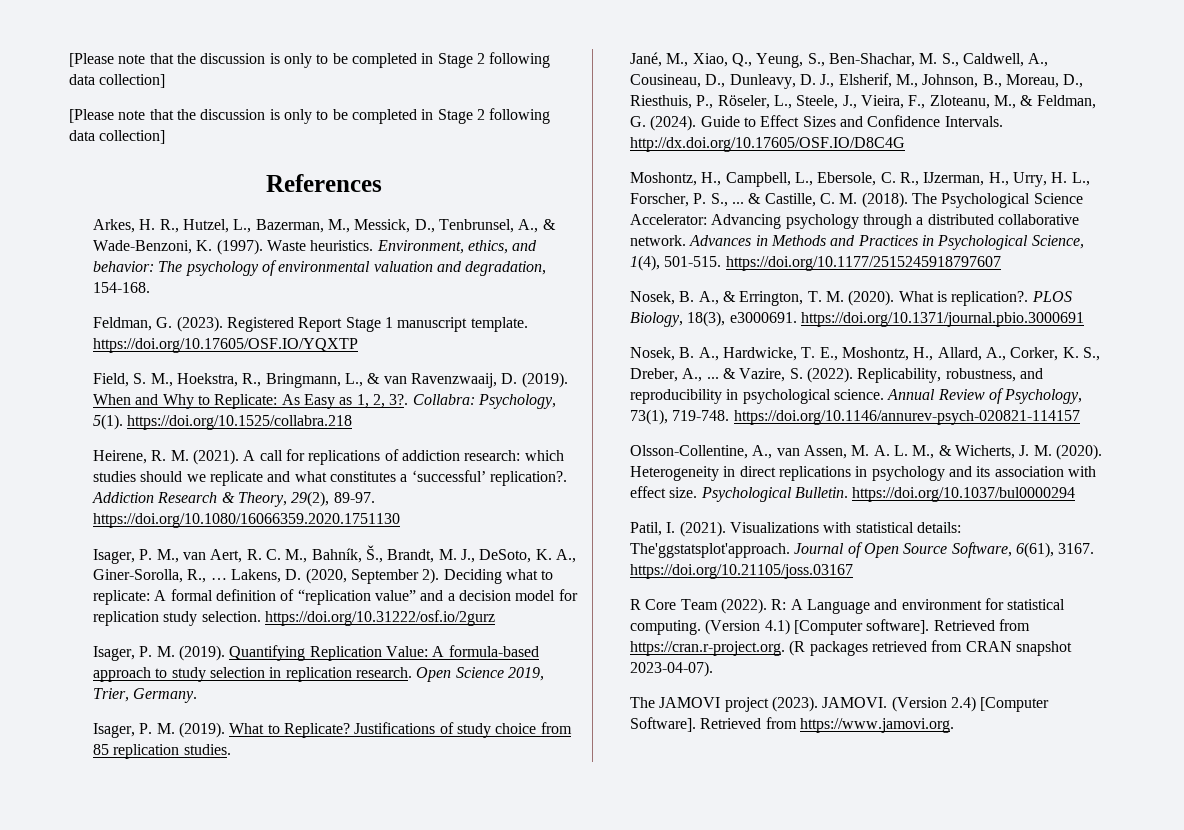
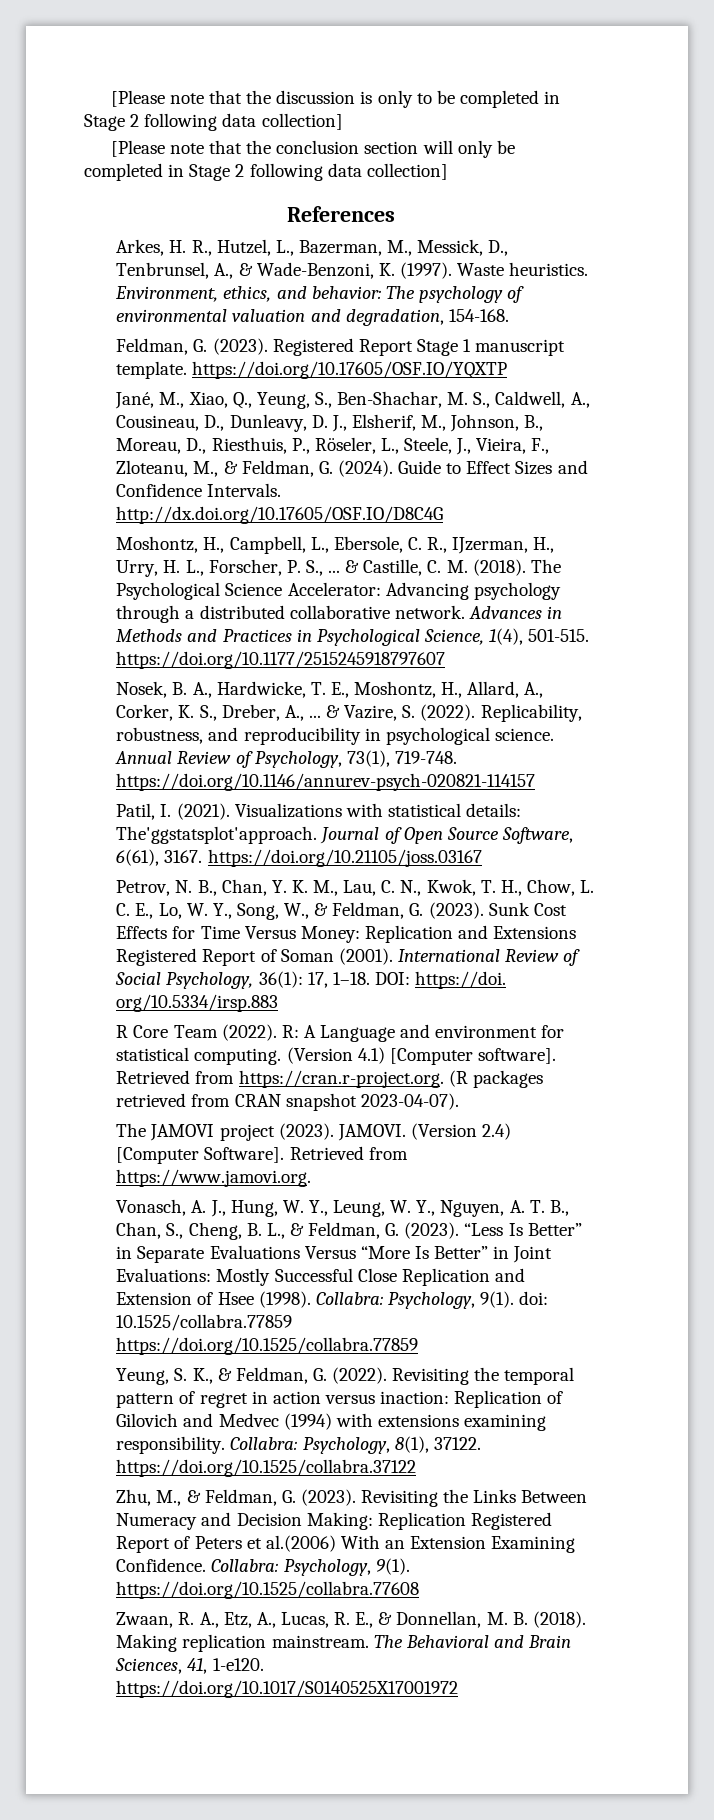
[200,109,329,124] discussion is only to -> [276,140,493,158] conclusion section will only
[93,372,568,388] [93,394,556,409] [93,414,353,430] [93,449,564,465] [93,470,568,486] [92,491,375,507] [93,513,401,528] [93,545,576,564] [93,568,554,584] [93,589,578,605] [93,610,496,626] [93,645,539,661] [93,667,545,682] [93,688,198,703] [93,722,572,738] [93,744,231,759] // Field, S. M., Hoekstra, R., Bringmann, L., & van Ravenzwaaij, D. (2019). When and Why to Replicate: As Easy as 1, 2, 3?. Collabra: Psychology, 5(1). https://doi.org/10.1525/collabra.218 // Heirene, R. M. (2021). A call for replications of addiction research: which studies should we replicate and what constitutes a ‘successful’ replication?. Addiction Research & Theory, 29(2), 89-97. https://doi.org/10.1080/16066359.2020.1751130 // Isager, P. M., van Aert, R. C. M., Bahník, Š., Brandt, M. J., DeSoto, K. A., Giner-Sorolla, R., … Lakens, D. (2020, September 2). Deciding what to replicate: A formal definition of “replication value” and a decision model for replication study selection. https://doi.org/10.31222/osf.io/2gurz // Isager, P. M. (2019). Quantifying Replication Value: A formula-based approach to study selection in replication research. Open Science 2019, Trier, Germany. // Isager, P. M. (2019). What to Replicate? Justifications of study choice from 85 replication studies. -> (508, 370) none
[630,290,1072,306] [630,311,1085,327] // Nosek, B. A., & Errington, T. M. (2020). What is replication?. PLOS Biology, 18(3), e3000691. https://doi.org/10.1371/journal.pbio.3000691 -> (446, 660) none
[630,444,1102,460] [630,466,1097,481] [630,486,1076,502] // Olsson-Collentine, A., van Assen, M. A. L. M., & Wicherts, J. M. (2020). Heterogeneity in direct replications in psychology and its association with effect size. Psychological Bulletin. https://doi.org/10.1037/bul0000294 -> (536, 782) none
(854, 571) none -> [116,879,595,896] [116,902,567,920] [116,925,577,943] [116,948,581,966] [115,971,507,989] [116,994,279,1012] // Petrov, N. B., Chan, Y. K. M., Lau, C. N., Kwok, T. H., Chow, L. C. E., Lo, W. Y., Song, W., & Feldman, G. (2023). Sunk Cost Effects for Time Versus Money: Replication and Extensions Registered Report of Soman (2001). International Review of Social Psychology, 36(1): 17, 1–18. DOI: https://doi. org/10.5334/irsp.883
(955, 725) none -> [116,1199,569,1217] [116,1222,582,1240] [116,1245,553,1263] [116,1268,525,1286] [116,1291,549,1309] [116,1314,293,1331] [116,1337,419,1355] [116,1367,575,1385] [116,1390,564,1408] [116,1413,547,1431] [116,1436,481,1454] [116,1459,417,1477] [116,1489,588,1507] [116,1512,552,1530] [116,1535,576,1553] [116,1558,410,1576] [116,1581,420,1599] [116,1611,586,1628] [116,1634,572,1652] [115,1658,264,1674] [116,1680,459,1698] // Vonasch, A. J., Hung, W. Y., Leung, W. Y., Nguyen, A. T. B., Chan, S., Cheng, B. L., & Feldman, G. (2023). “Less Is Better” in Separate Evaluations Versus “More Is Better” in Joint Evaluations: Mostly Successful Close Replication and Extension of Hsee (1998). Collabra: Psychology, 9(1). doi: 10.1525/collabra.77859 https://doi.org/10.1525/collabra.77859 // Yeung, S. K., & Feldman, G. (2022). Revisiting the temporal pattern of regret in action versus inaction: Replication of Gilovich and Medvec (1994) with extensions examining responsibility. Collabra: Psychology, 8(1), 37122. https://doi.org/10.1525/collabra.37122 // Zhu, M., & Feldman, G. (2023). Revisiting the Links Between Numeracy and Decision Making: Replication Registered Report of Peters et al.(2006) With an Extension Examining Confidence. Collabra: Psychology, 9(1). https://doi.org/10.1525/collabra.77608 // Zwaan, R. A., Etz, A., Lucas, R. E., & Donnellan, M. B. (2018). Making replication mainstream. The Behavioral and Brain Sciences, 41, 1-e120. https://doi.org/10.1017/S0140525X17001972

